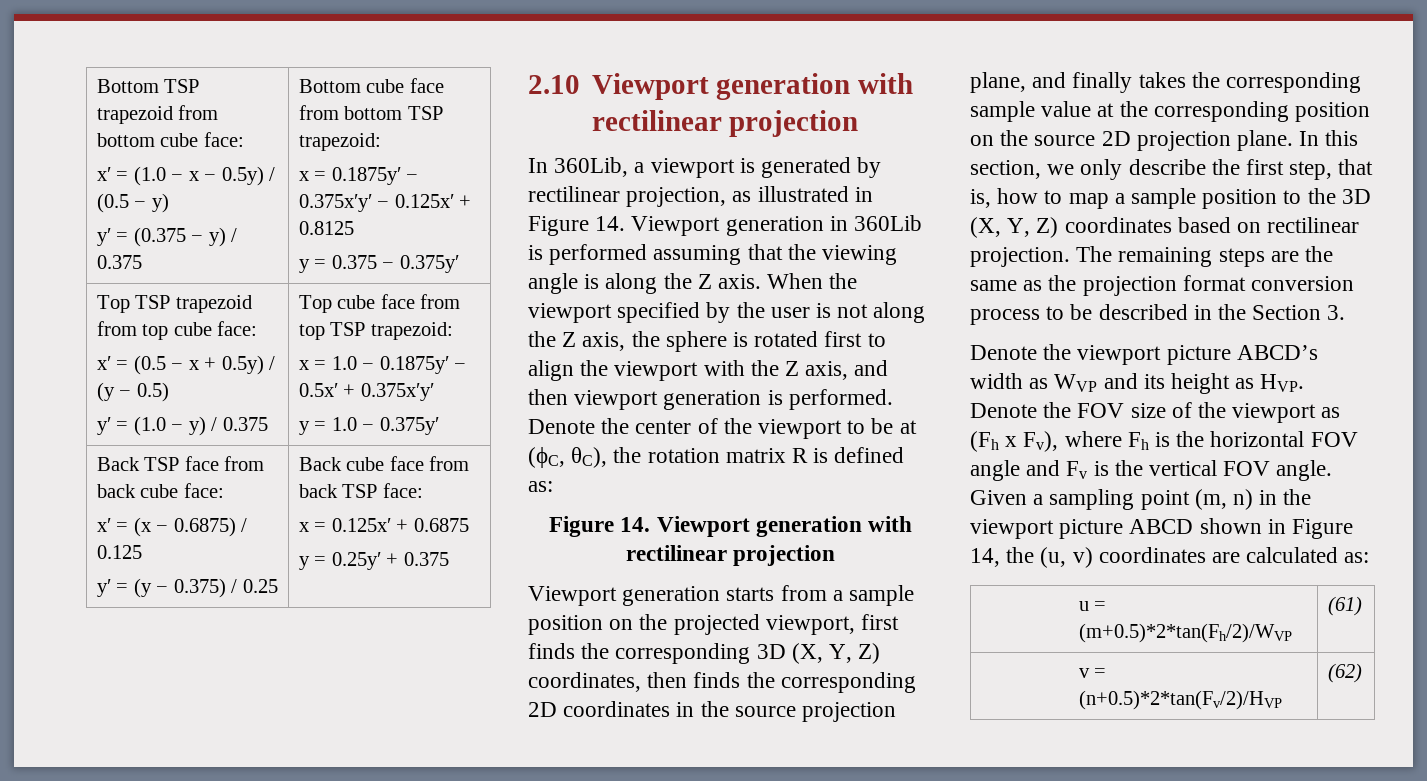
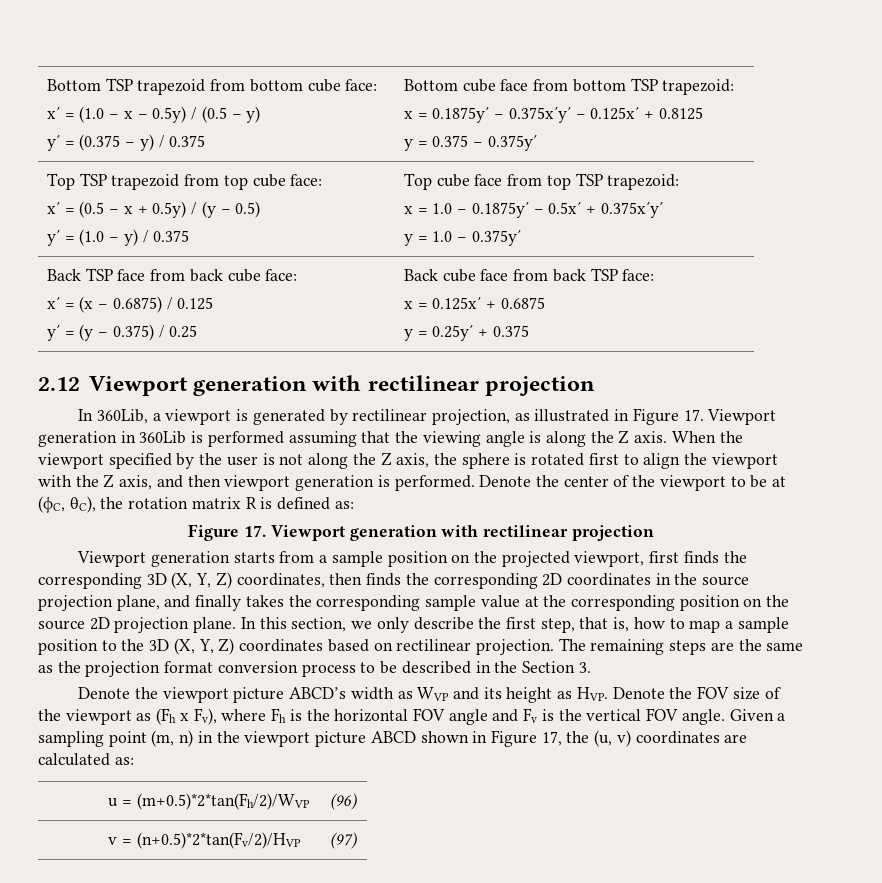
[528,75,580,94] 2.10 -> [38,377,80,391] 2.12
[595,216,626,231] 14. -> [683,409,704,421] 17.
[620,517,651,532] 14. -> [244,525,267,537] 17.
[970,548,1000,567] 14, -> [541,731,562,746] 17,
[1327,596,1362,616] (61) -> [330,793,358,810] (96)
[1327,663,1362,683] (62) -> [330,832,358,849] (97)

